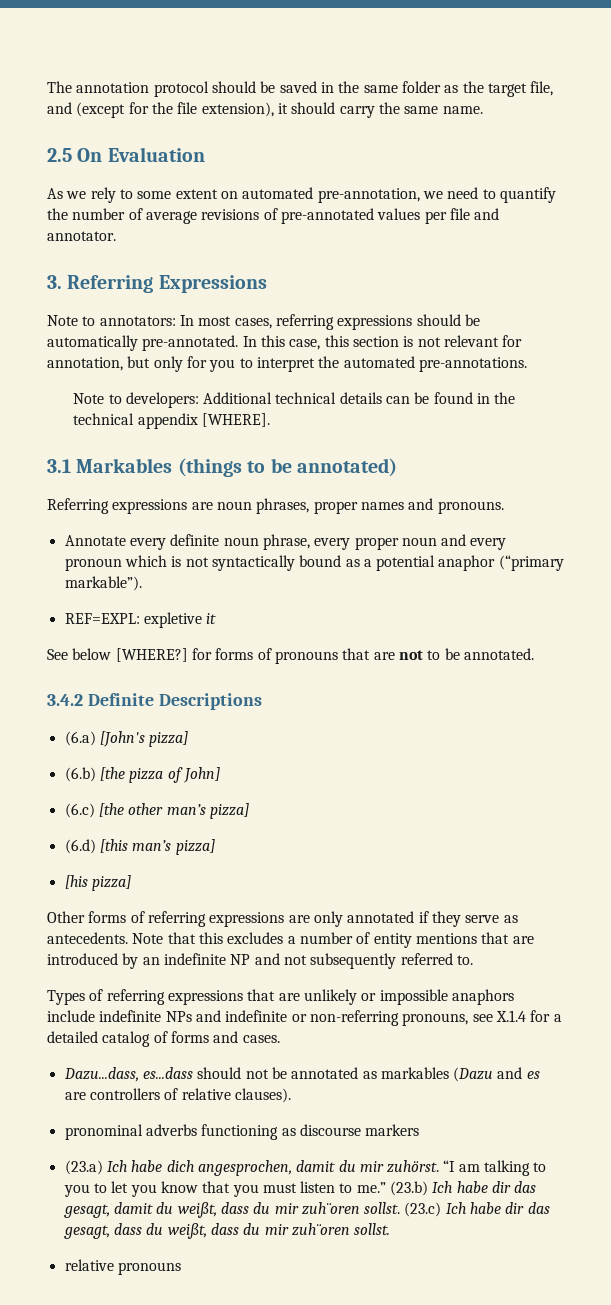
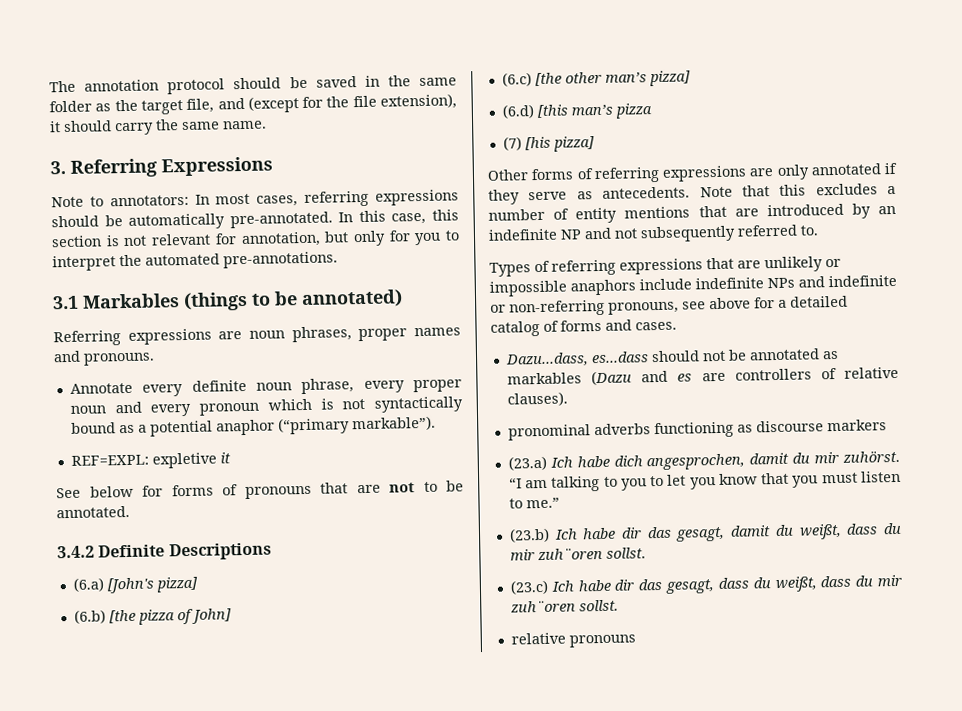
[47,147,205,162] [47,187,556,203] [47,208,500,224] [47,231,116,241] // 2.5 On Evaluation // As we rely to some extent on automated pre-annotation, we need to quantify the number of average revisions of pre-annotated values per file and annotator. -> (267, 125) none
[73,392,516,408] [73,413,270,429] // Note to developers: Additional technical details can be found in the technical appendix [WHERE]. -> (338, 260) none
[115,648,188,662] [WHERE?] -> (134, 491) none
[175,839,215,855] pizza] // -> [614,103,653,119] [502,136,522,151] pizza // (7)
[495,1010,526,1022] X.1.4 -> [709,297,751,310] above
(386, 1187) none -> (560, 503) //
(401, 1208) none -> (646, 553) //

